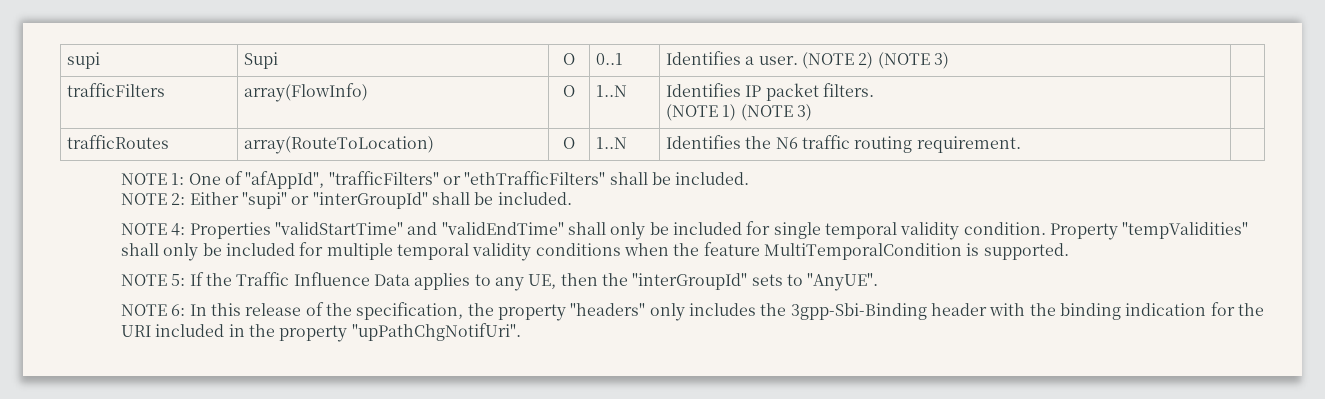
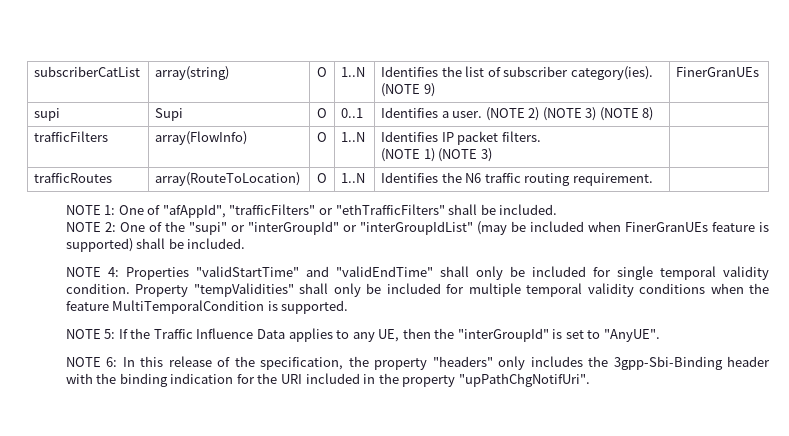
(66, 60) none -> [34,66,141,77] [155,66,230,80] [317,67,327,77] [341,67,366,77] [381,66,653,80] [381,83,435,97] [676,67,760,77] subscriberCatList | array(string) | O | 1..N | Identifies the list of subscriber category(ies). (NOTE 9) | FinerGranUEs //
(949, 60) none -> [599,107,654,121] (NOTE 8)
[189,192,428,209] Either "supi" or "interGroupId" -> [119,221,769,235] [65,238,133,252] One of the "supi" or "interGroupId" or "interGroupIdList" (may be included when FinerGranUEs feature is supported)
[751,274,783,286] sets -> [552,329,584,339] is set

